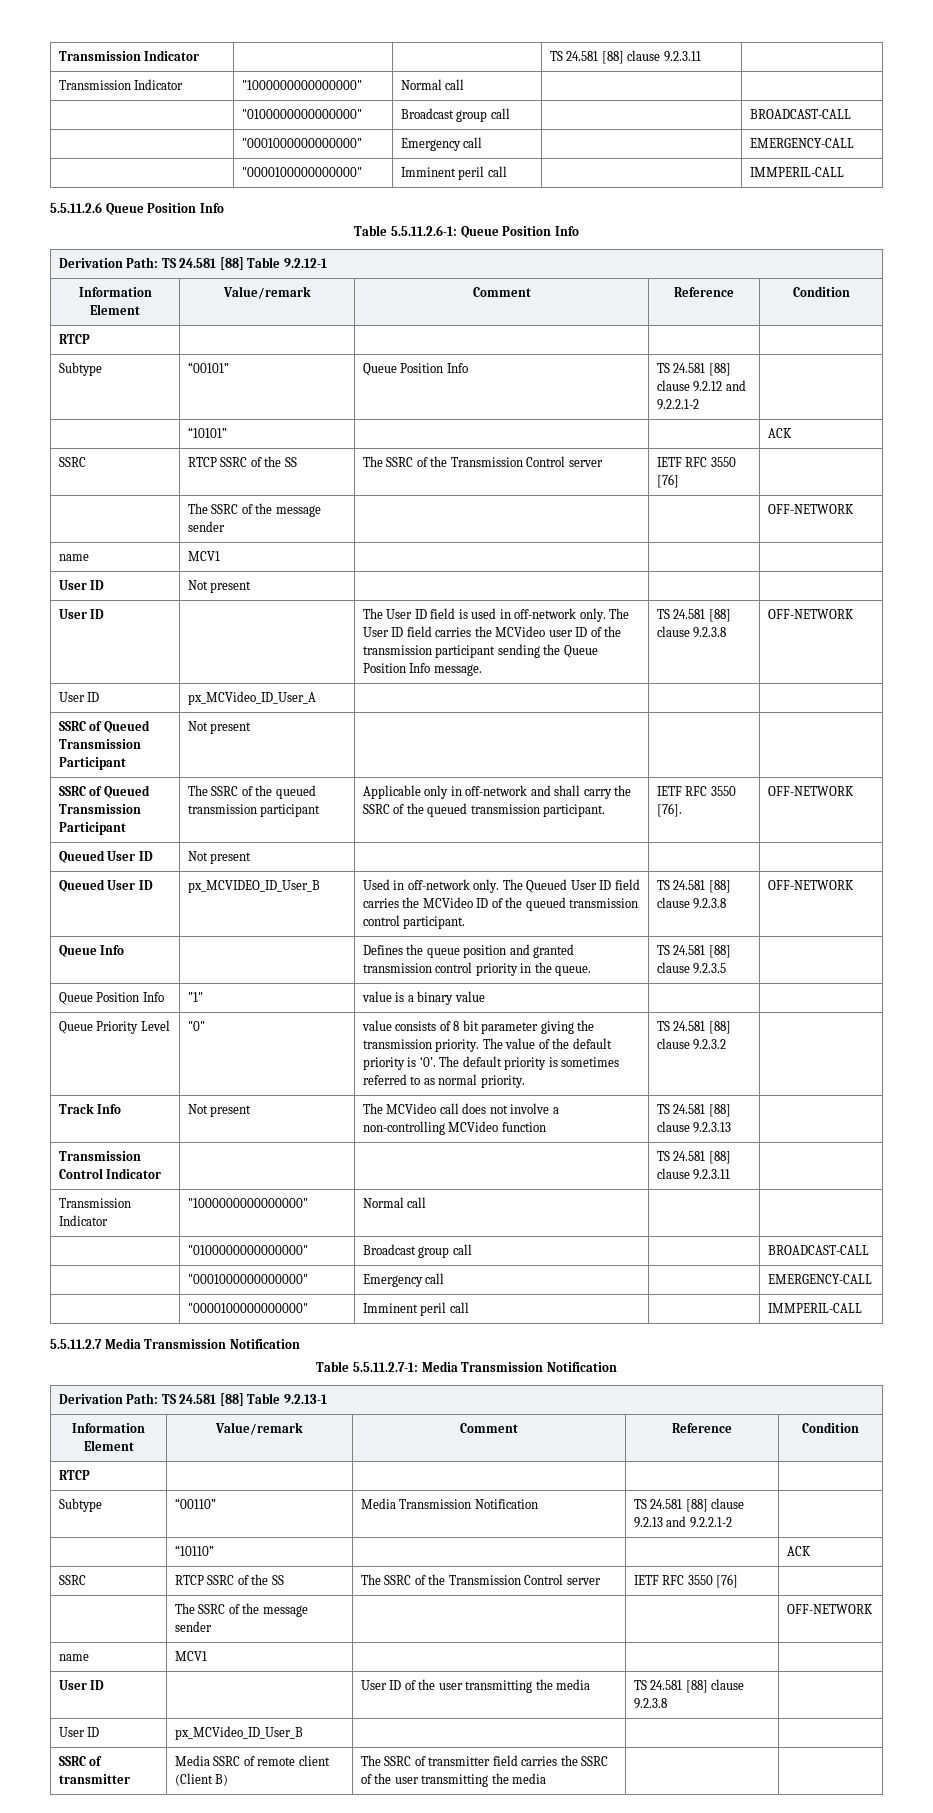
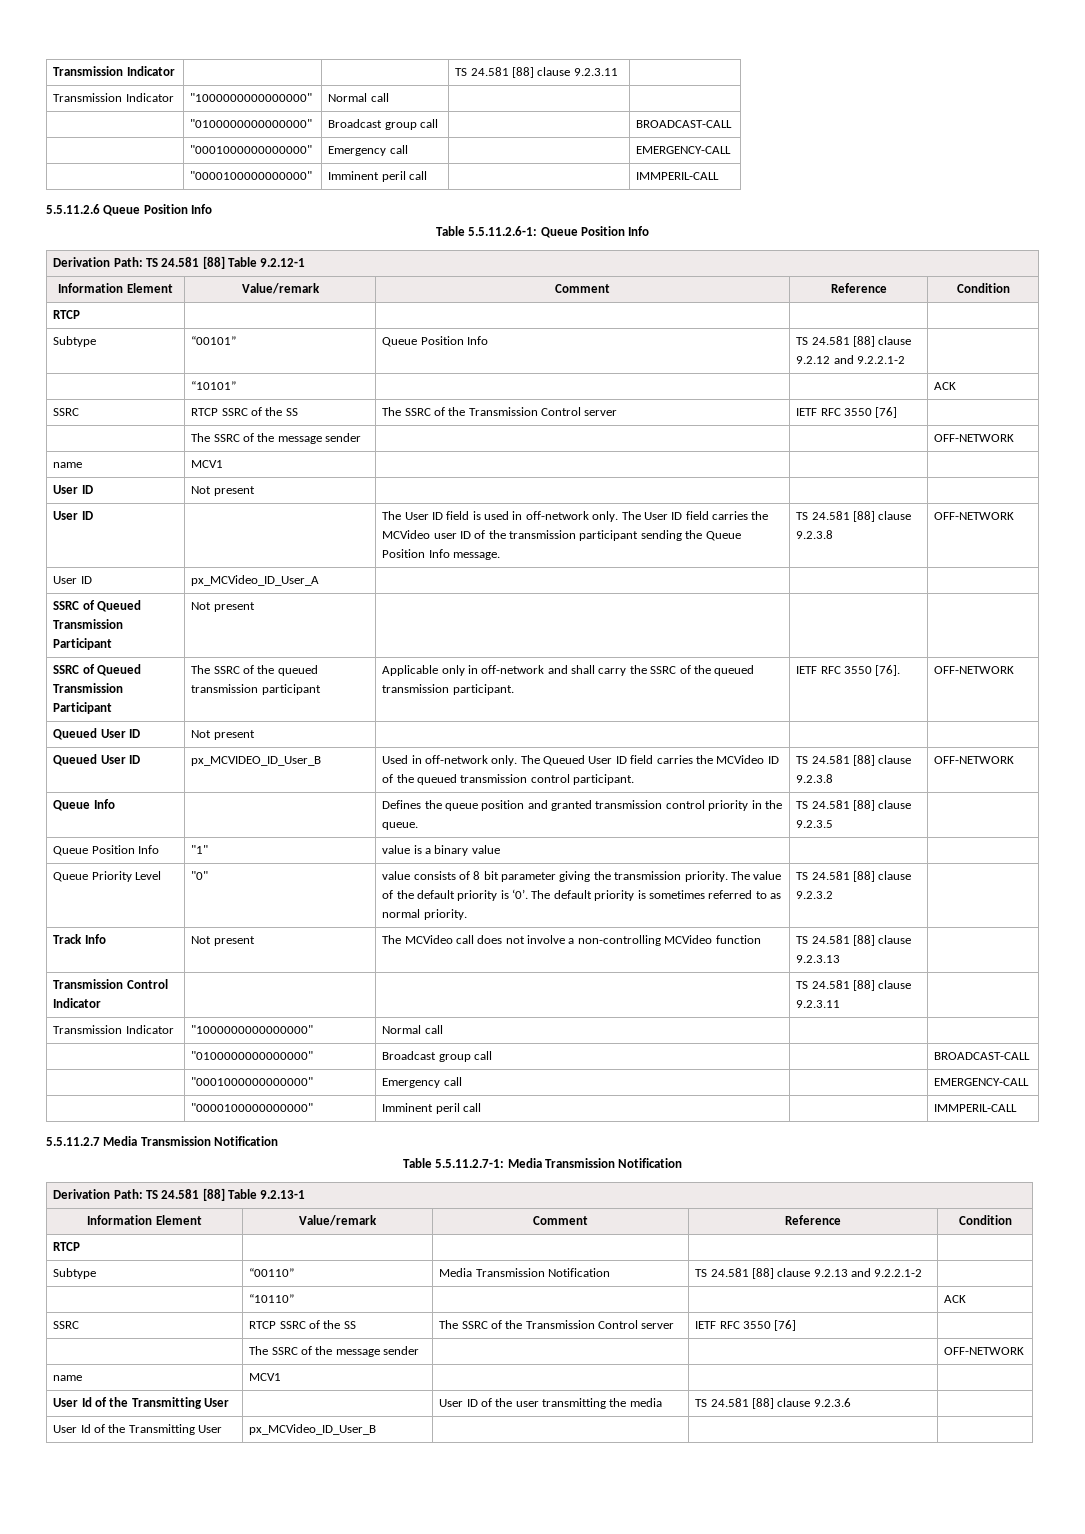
[90,1680,105,1690] ID -> [81,1397,230,1409] Id of the Transmitting User
[633,1698,667,1709] [58,1727,100,1737] [174,1726,303,1740] [58,1756,103,1766] [58,1774,130,1784] [174,1755,330,1766] [174,1773,229,1786] [360,1755,609,1766] [360,1773,547,1787] 9.2.3.8 | // User ID | px_MCVideo_ID_User_B | | | // SSRC of transmitter | Media SSRC of remote client (Client B) | The SSRC of transmitter field carries the SSRC of the user transmitting the media -> [813,1398,851,1407] [53,1424,223,1435] [249,1424,377,1435] 9.2.3.6 | // User Id of the Transmitting User | px_MCVideo_ID_User_B |

